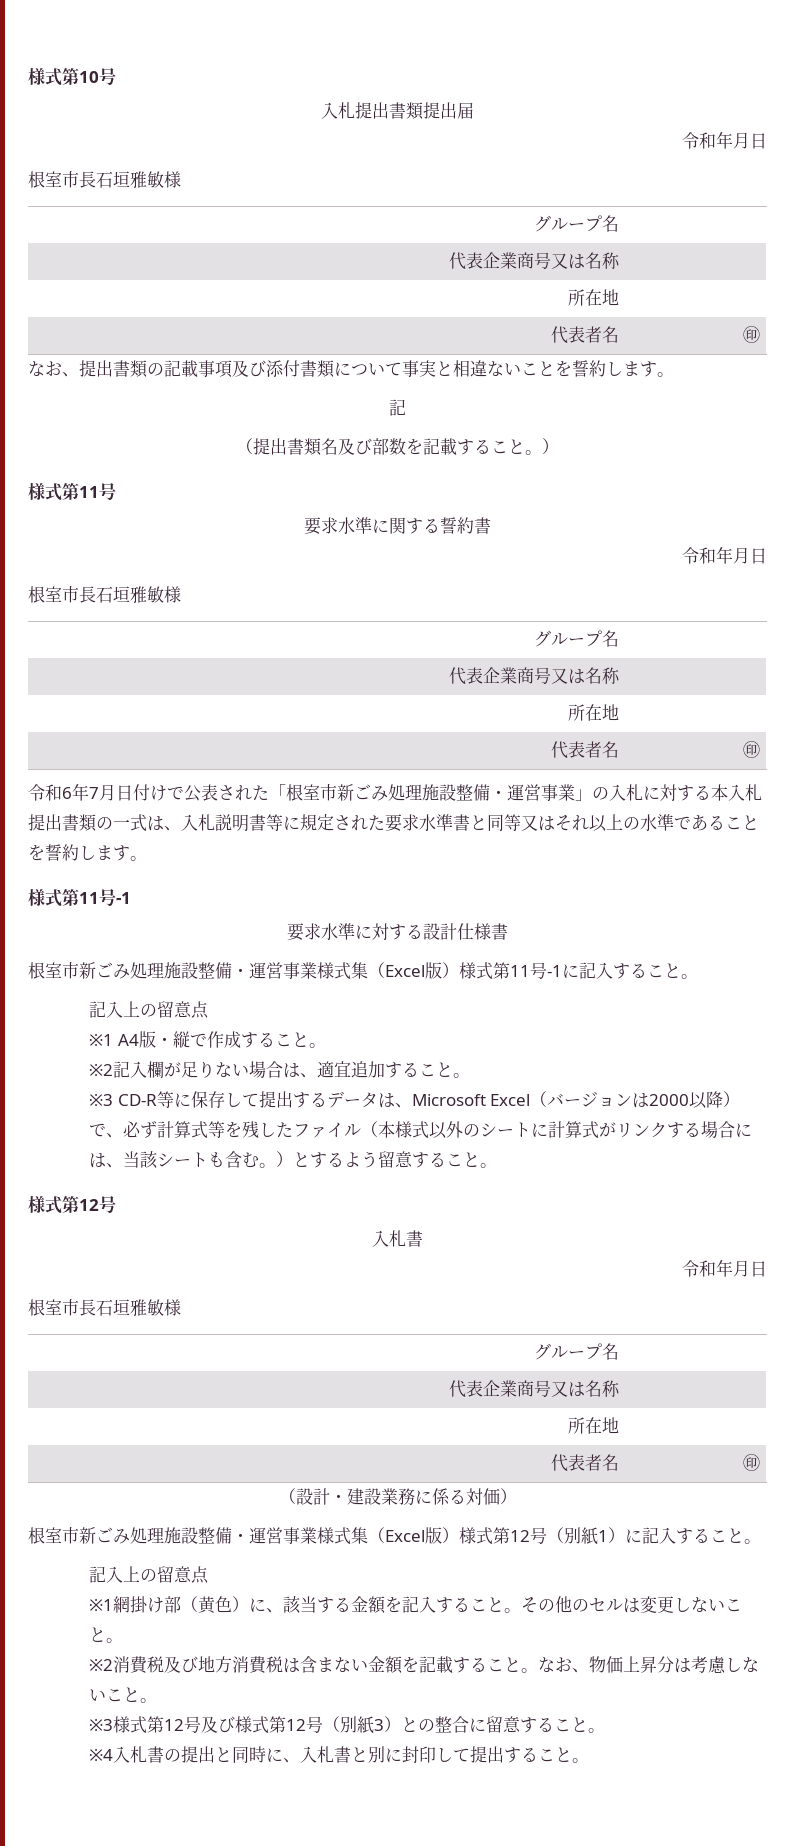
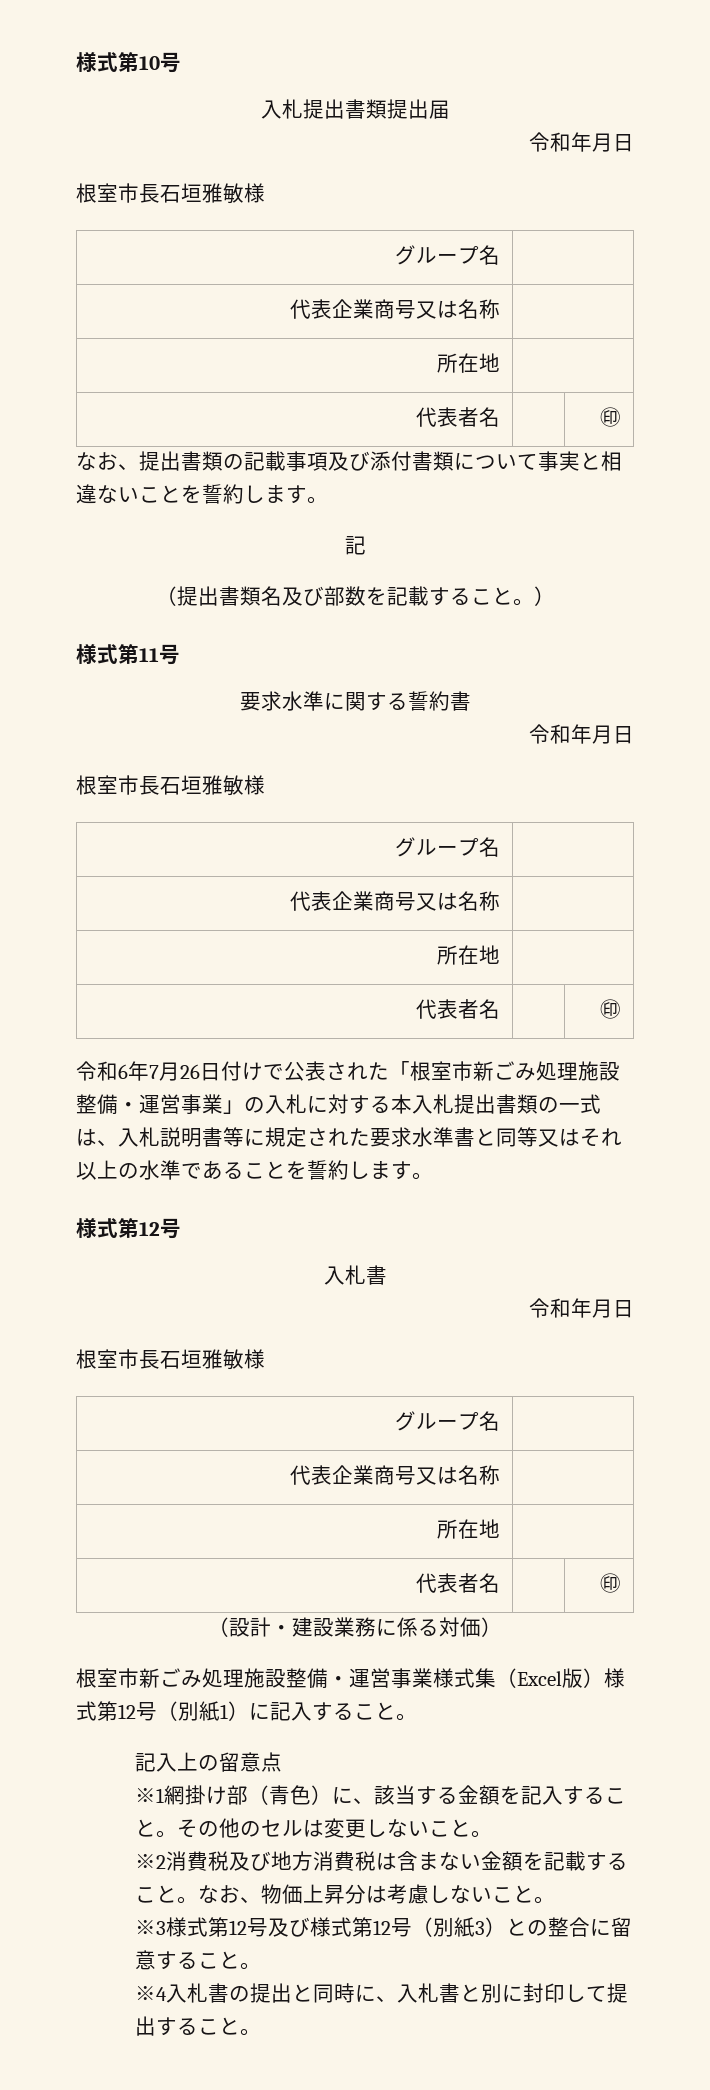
(116, 792) none -> [180,1064,200,1079] 26
[28,888,131,907] [287,923,508,941] [28,962,698,980] [88,1001,209,1019] [88,1031,326,1048] [88,1061,470,1078] [88,1091,741,1109] [88,1121,752,1139] [88,1151,497,1169] // 様式第11号-1 // 要求水準に対する設計仕様書 // 根室市新ごみ処理施設整備・運営事業様式集（Excel版）様式第11号-1に記入すること。 // 記入上の留意点 // ※1 A4版・縦で作成すること。 // ※2記入欄が足りない場合は、適宜追加すること。 // ※3 CD-R等に保存して提出するデータは、Microsoft Excel（バージョンは2000以降）で、必ず計算式等を残したファイル（本様式以外のシートに計算式がリンクする場合には、当該シートも含む。）とするよう留意すること。 -> (433, 1176) none
[197,1596,216,1614] 黄 -> [269,1785,291,1805] 青

